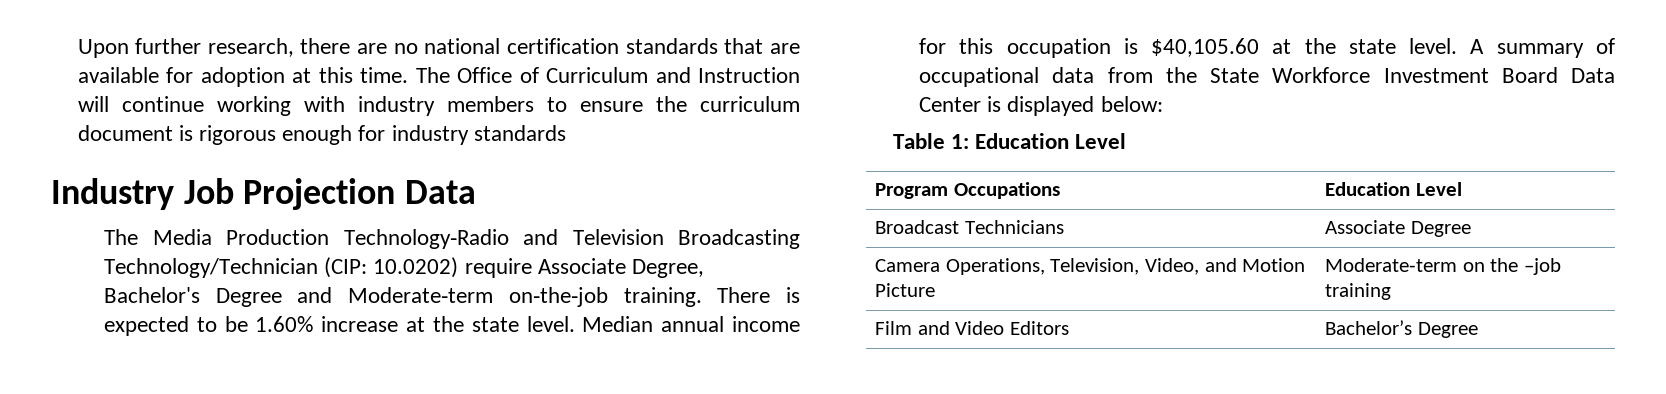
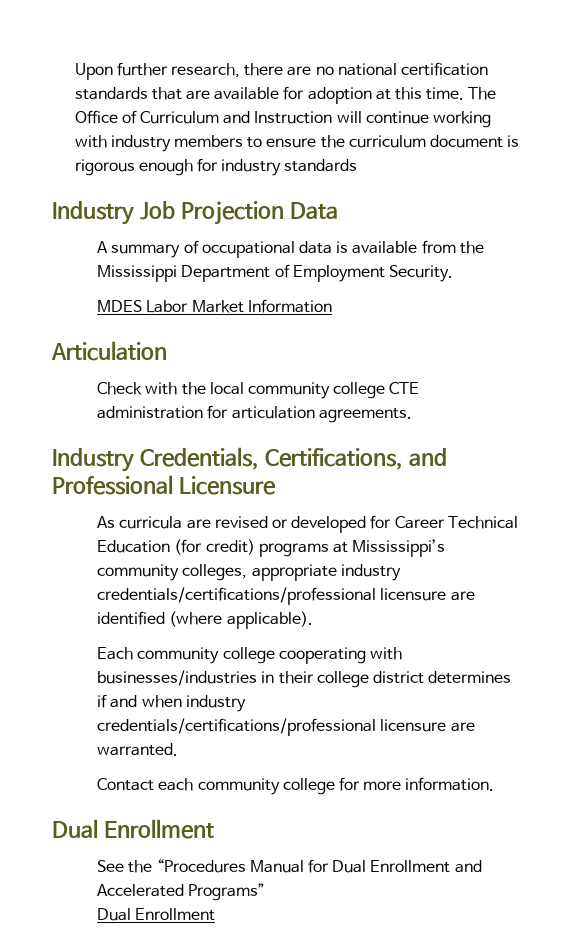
[104,229,800,249] [104,257,705,278] [104,287,801,307] [104,316,800,336] [919,38,1458,58] The Media Production Technology‐Radio and Television Broadcasting Technology/Technician (CIP: 10.0202) require Associate Degree, Bachelor's Degree and Moderate‐term on‐the‐job training. There is expected to be 1.60% increase at the state level. Median annual income for this occupation is $40,105.60 at the state level. -> (338, 210) none
[1107,67,1615,83] [919,96,1163,116] [892,133,1127,149] [875,182,1060,199] [1325,182,1462,196] [875,220,1064,234] [1325,220,1471,237] [875,258,1306,275] [875,283,936,297] [1325,258,1562,275] [1325,283,1392,300] [875,321,1070,335] [1325,320,1478,338] from the State Workforce Investment Board Data Center is displayed below: // Table 1: Education Level // Program Occupations | Education Level // Broadcast Technicians | Associate Degree // Camera Operations, Television, Video, and Motion Picture | Moderate‐term on the –job training // Film and Video Editors | Bachelor’s Degree -> [336,240,484,254] [97,264,454,282] [97,299,332,313] [51,341,167,361] [97,382,420,399] [97,405,412,423] [52,447,447,472] [52,475,276,495] [97,515,518,533] [97,539,446,557] [97,564,401,581] [97,587,475,605] [97,611,313,629] [97,647,403,664] [97,670,512,688] [97,694,246,712] [97,718,475,736] [97,743,179,756] [97,777,495,795] [52,819,214,839] [97,859,482,873] [97,883,266,901] [97,908,216,921] is available from the Mississippi Department of Employment Security. // MDES Labor Market Information // Articulation // Check with the local community college CTE administration for articulation agreements. // Industry Credentials, Certifications, and Professional Licensure // As curricula are revised or developed for Career Technical Education (for credit) programs at Mississippi’s community colleges, appropriate industry credentials/certifications/professional licensure are identified (where applicable). // Each community college cooperating with businesses/industries in their college district determines if and when industry credentials/certifications/professional licensure are warranted. // Contact each community college for more information. // Dual Enrollment // See the “Procedures Manual for Dual Enrollment and Accelerated Programs” // Dual Enrollment

